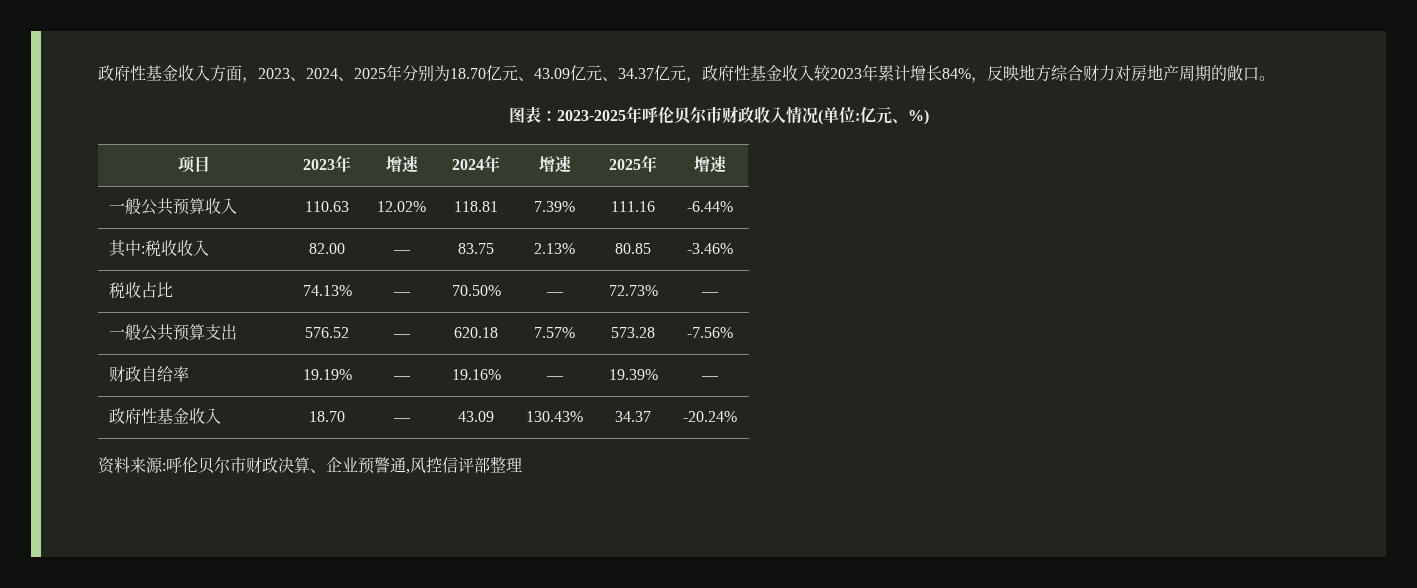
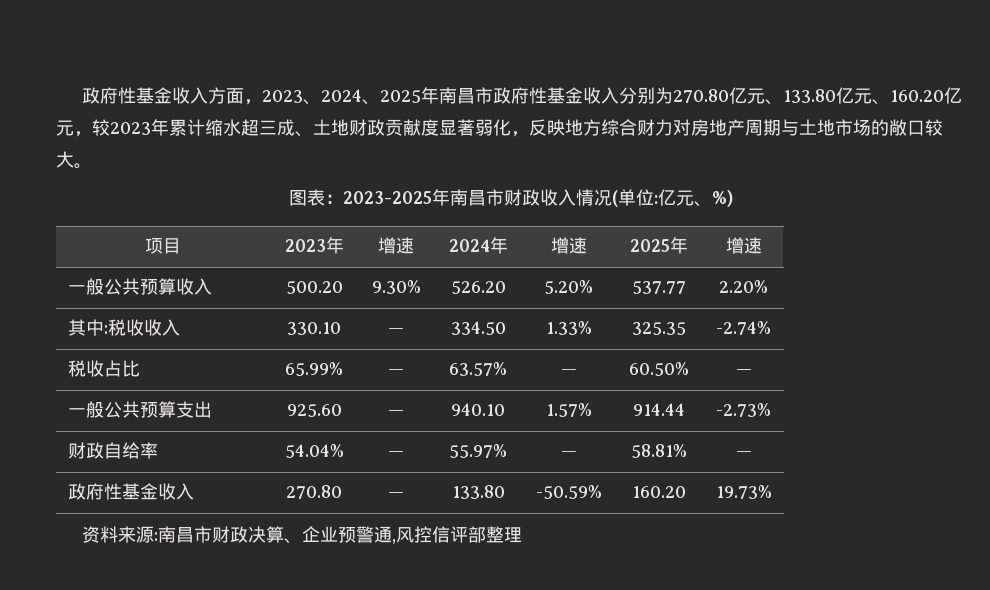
[402,64,971,83] 分别为18.70亿元、43.09亿元、34.37亿元，政府性基金收入较2023年累计增长84% -> [438,87,962,105] [56,119,511,137] 南昌市政府性基金收入分别为270.80亿元、133.80亿元、160.20亿元，较2023年累计缩水超三成、土地财政贡献度显著弱化
[1211,65,1259,81] 的敞口 -> [781,119,943,136] [56,151,74,168] 与土地市场的敞口较大
[641,106,707,124] 呼伦贝尔 -> [450,189,486,206] 南昌
[305,201,349,212] [377,201,426,212] [454,201,498,212] [534,201,575,212] [611,201,655,212] [687,201,733,212] 110.63 | 12.02% | 118.81 | 7.39% | 111.16 | -6.44% -> [285,281,343,294] [371,280,421,294] [450,281,506,294] [544,280,593,294] [631,281,686,294] [719,280,768,293] 500.20 | 9.30% | 526.20 | 5.20% | 537.77 | 2.20%
[309,243,345,254] [392,250,411,254] [458,243,494,254] [534,243,575,254] [615,243,651,254] [687,243,733,254] 82.00 | — | 83.75 | 2.13% | 80.85 | -3.46% -> [287,322,341,335] [388,328,404,334] [450,321,506,335] [545,321,592,335] [631,322,686,335] [716,321,771,335] 330.10 | — | 334.50 | 1.33% | 325.35 | -2.74%
[302,285,352,296] [392,292,411,296] [451,285,501,296] [545,292,564,296] [608,285,658,296] 74.13% | — | 70.50% | — | 72.73% -> [285,362,343,376] [388,369,404,375] [449,362,507,376] [560,369,577,375] [628,362,689,376] 65.99% | — | 63.57% | — | 60.50%
[305,327,349,338] [392,334,411,338] [454,327,498,338] [534,327,575,338] [611,327,655,338] [687,327,733,338] 576.52 | — | 620.18 | 7.57% | 573.28 | -7.56% -> [286,404,342,417] [388,410,404,416] [451,403,505,416] [545,403,592,417] [632,403,685,416] [716,403,771,417] 925.60 | — | 940.10 | 1.57% | 914.44 | -2.73%
[302,369,352,380] [392,376,411,380] [451,369,501,380] [545,376,564,380] [608,369,658,380] 19.19% | — | 19.16% | — | 19.39% -> [284,444,344,458] [388,451,404,457] [449,444,507,458] [560,451,577,457] [630,444,687,458] 54.04% | — | 55.97% | — | 58.81%
[309,411,345,422] [392,418,411,422] [458,411,494,422] [526,411,583,422] [615,411,651,422] [683,411,737,422] 18.70 | — | 43.09 | 130.43% | 34.37 | -20.24% -> [286,485,342,499] [388,492,404,498] [451,485,505,499] [535,485,602,499] [631,486,686,498] [715,485,772,499] 270.80 | — | 133.80 | -50.59% | 160.20 | 19.73%
[166,457,230,474] 呼伦贝尔 -> [157,526,194,543] 南昌

